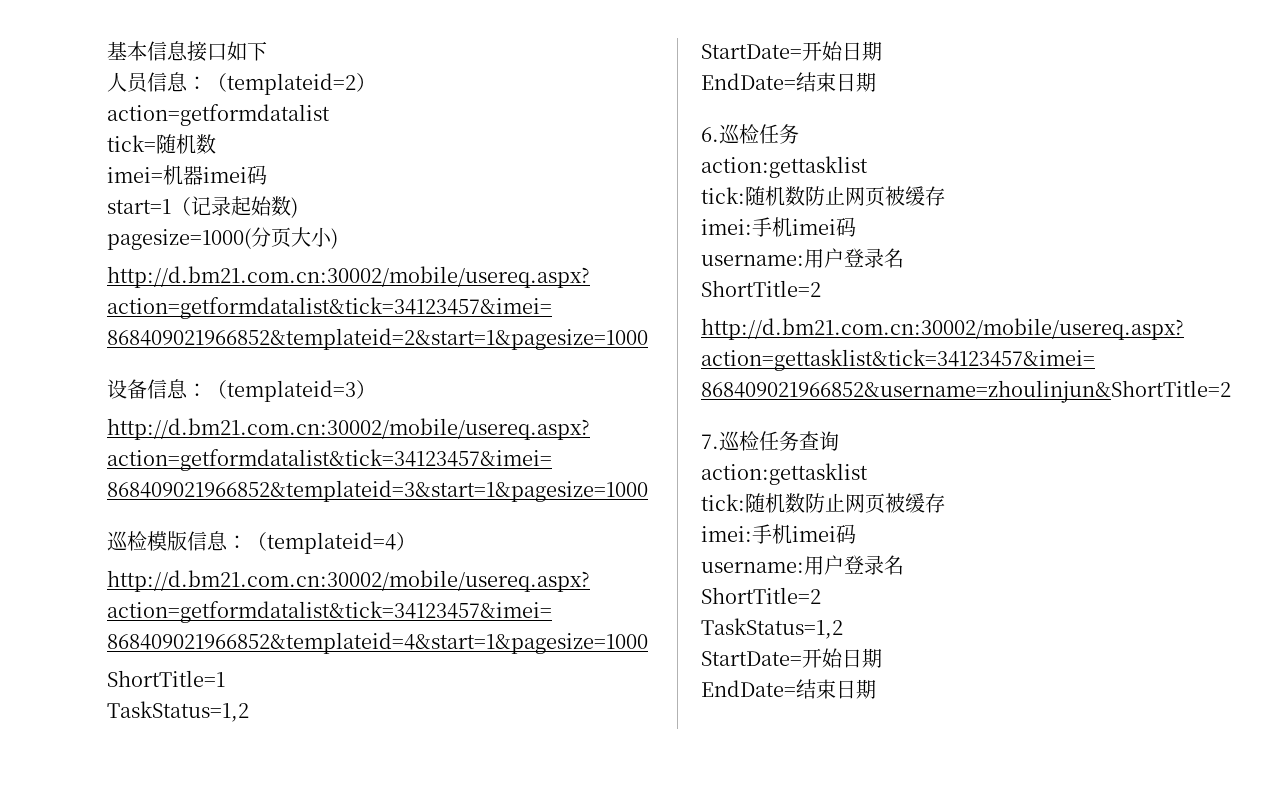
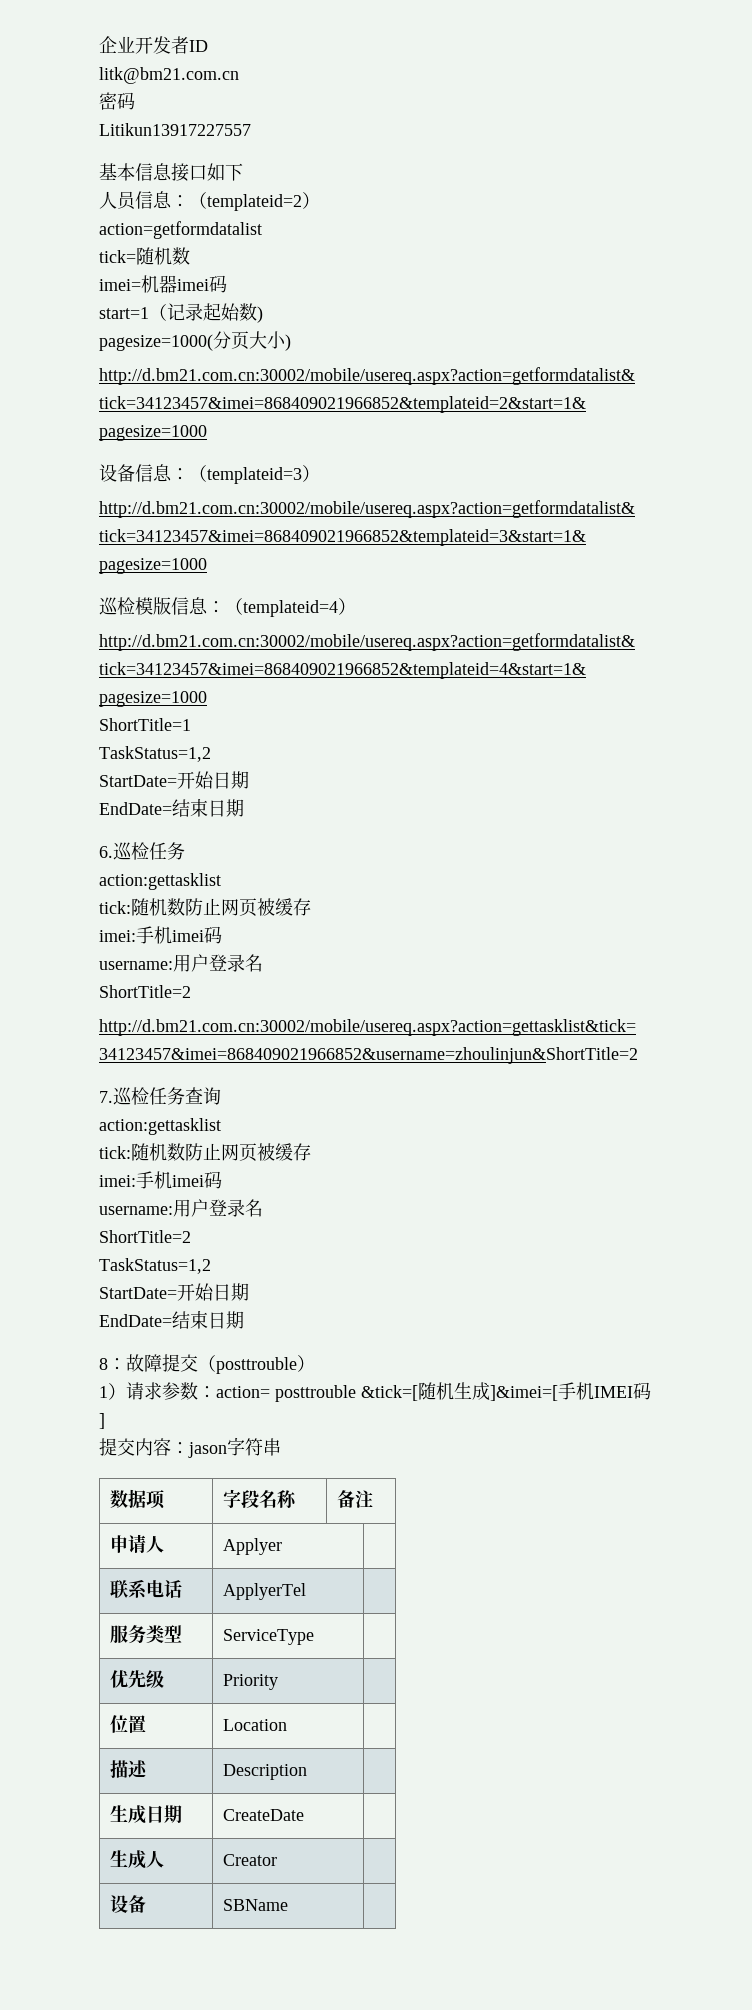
(107, 50) none -> [99,36,208,54] [99,67,239,84] [99,92,135,110] [99,123,251,136] 企业开发者ID // litk@bm21.com.cn // 密码 // Litikun13917227557 //
(876, 689) none -> [99,1354,315,1374] [99,1382,651,1402] [99,1413,105,1429] [99,1437,281,1458] [109,1489,165,1509] [222,1489,297,1508] [336,1490,373,1508] [109,1534,164,1554] [222,1538,282,1555] [109,1579,182,1599] [222,1583,306,1600] [109,1625,182,1644] [222,1629,314,1645] [109,1670,164,1688] [222,1674,278,1690] [109,1715,146,1733] [222,1719,287,1731] [109,1760,148,1778] [222,1764,307,1780] [109,1805,182,1824] [222,1809,304,1821] [109,1850,164,1869] [222,1854,277,1866] [109,1895,146,1913] [222,1899,288,1911] // 8：故障提交（posttrouble） // 1）请求参数：action= posttrouble &tick=[随机生成]&imei=[手机IMEI码] // 提交内容：jason字符串 // 数据项 | 字段名称 | 备注 // 申请人 | Applyer | // 联系电话 | ApplyerTel | // 服务类型 | ServiceType | // 优先级 | Priority | // 位置 | Location | // 描述 | Description | // 生成日期 | CreateDate | // 生成人 | Creator | // 设备 | SBName |

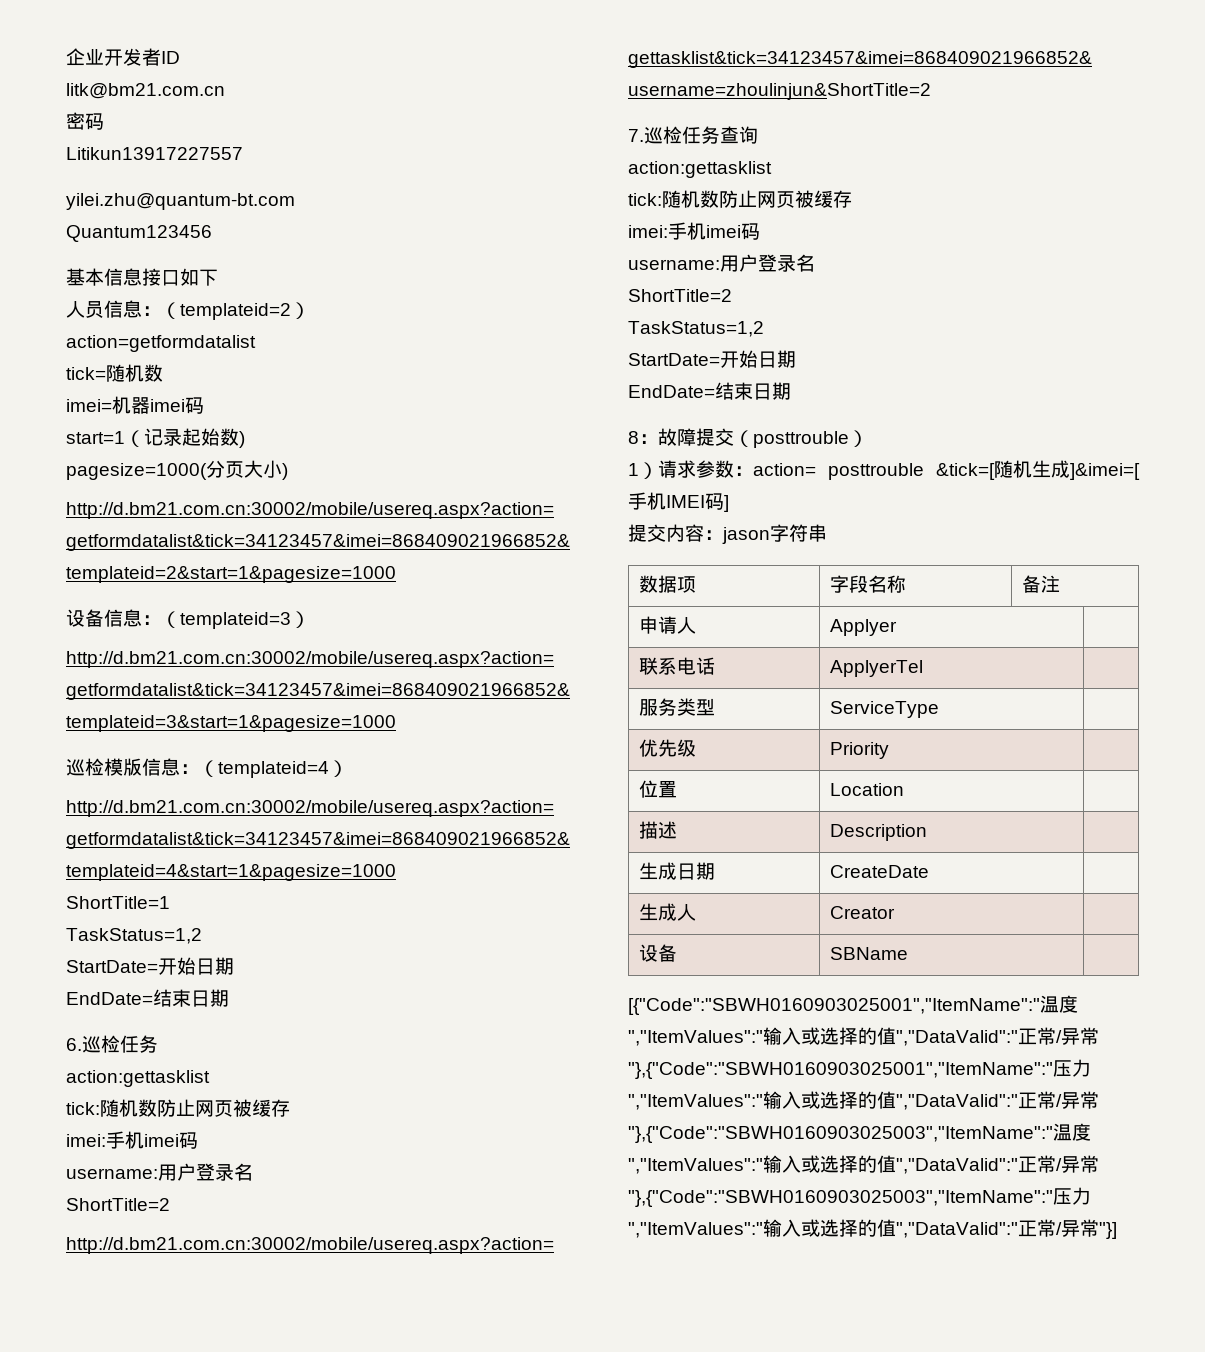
(251, 129) none -> [66,193,295,210] [66,225,212,242] // yilei.zhu@quantum-bt.com // Quantum123456
(288, 1905) none -> [628,995,1078,1015] [628,1027,1099,1046] [628,1059,1091,1079] [628,1091,1099,1110] [628,1123,1091,1143] [628,1155,1099,1174] [628,1187,1091,1207] [628,1219,1117,1239] // [{"Code":"SBWH0160903025001","ItemName":"温度","ItemValues":"输入或选择的值","DataValid":"正常/异常"},{"Code":"SBWH0160903025001","ItemName":"压力","ItemValues":"输入或选择的值","DataValid":"正常/异常"},{"Code":"SBWH0160903025003","ItemName":"温度","ItemValues":"输入或选择的值","DataValid":"正常/异常"},{"Code":"SBWH0160903025003","ItemName":"压力","ItemValues":"输入或选择的值","DataValid":"正常/异常"}]

